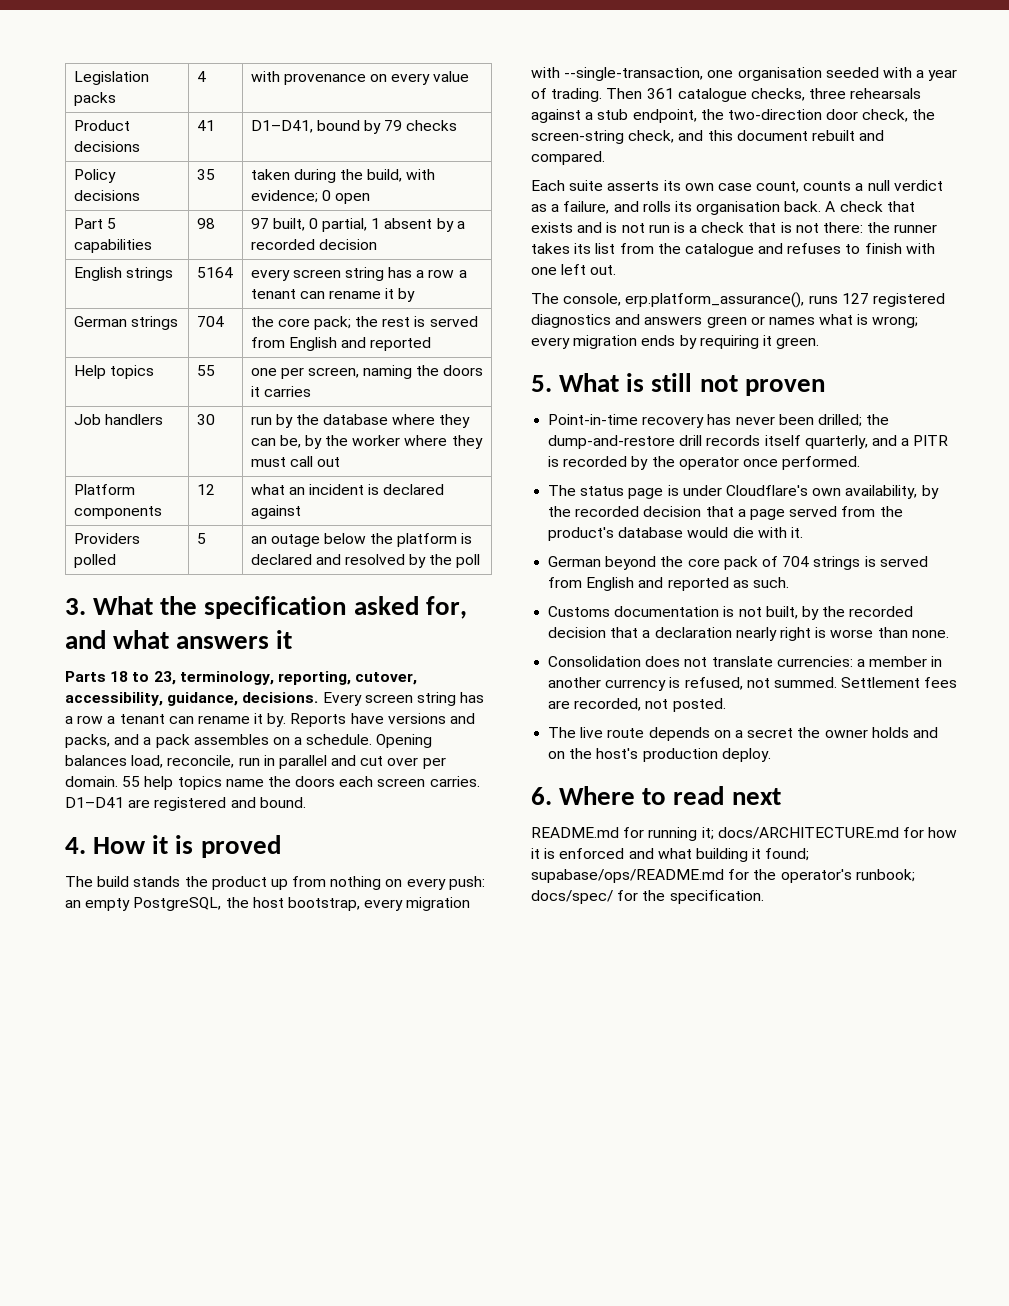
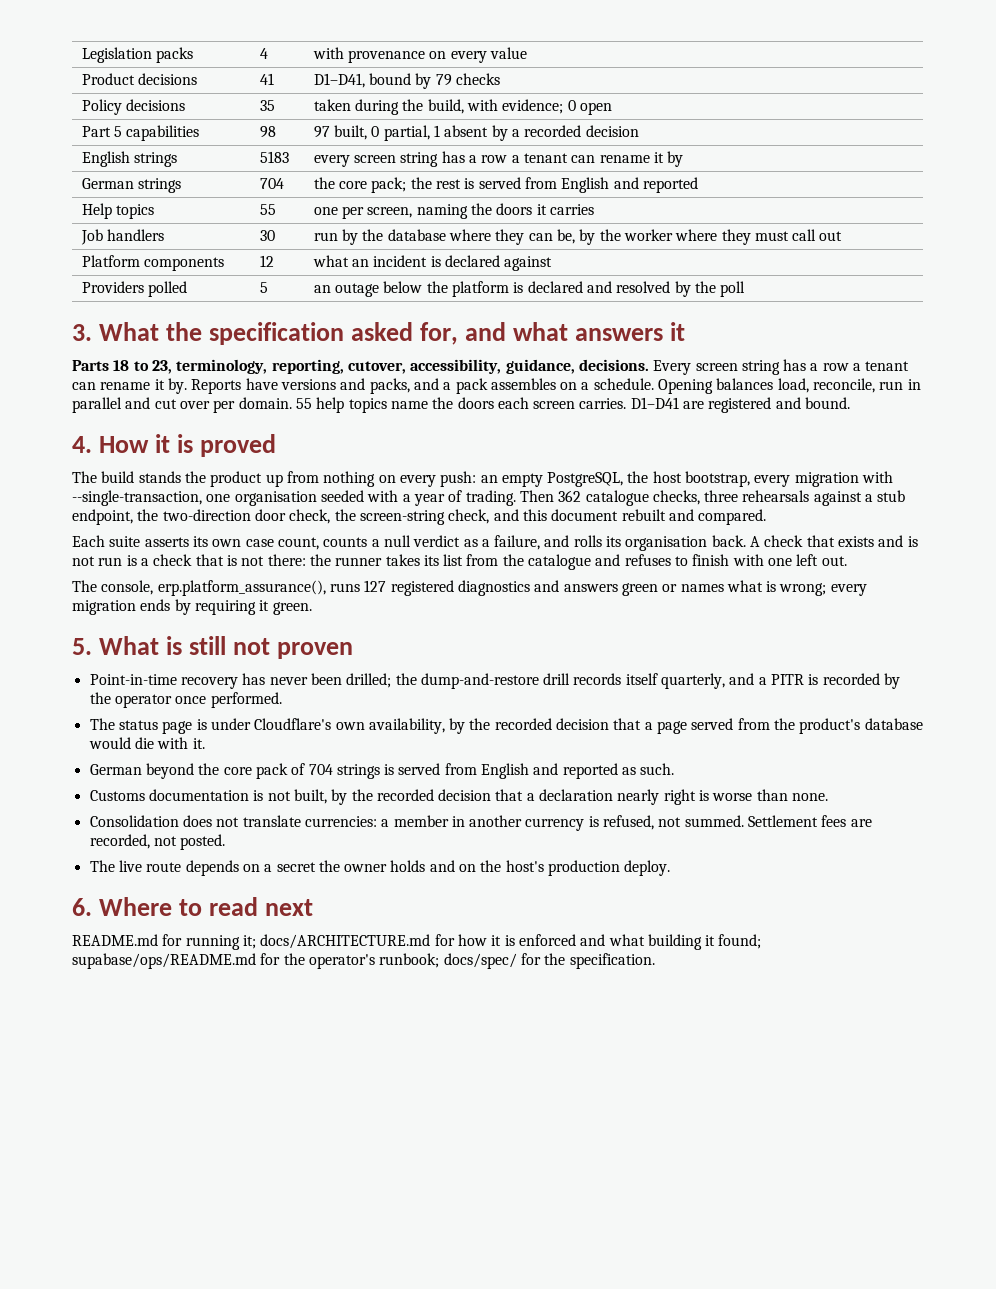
[196,267,233,278] 5164 -> [259,151,289,163] 5183
[646,88,674,99] 361 -> [558,490,582,502] 362

